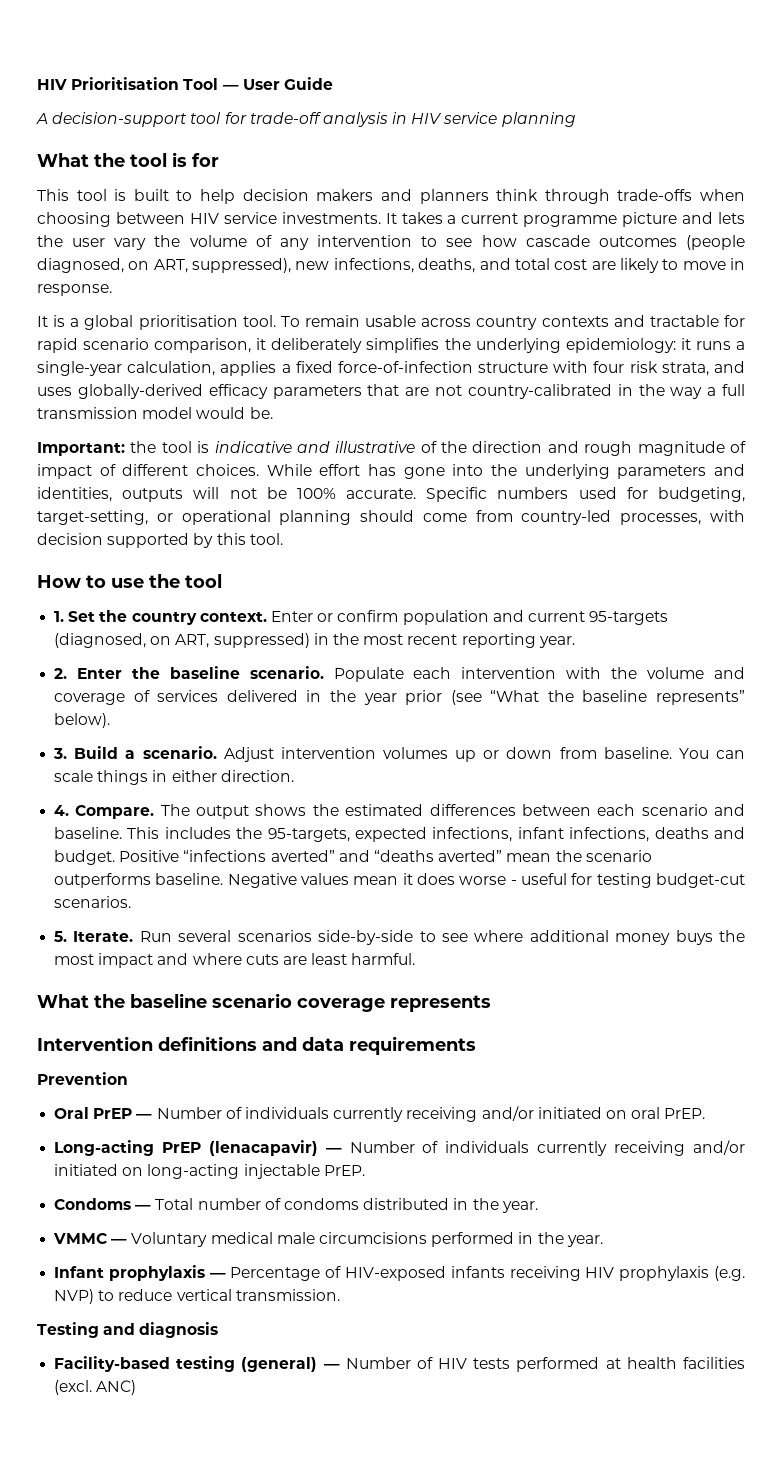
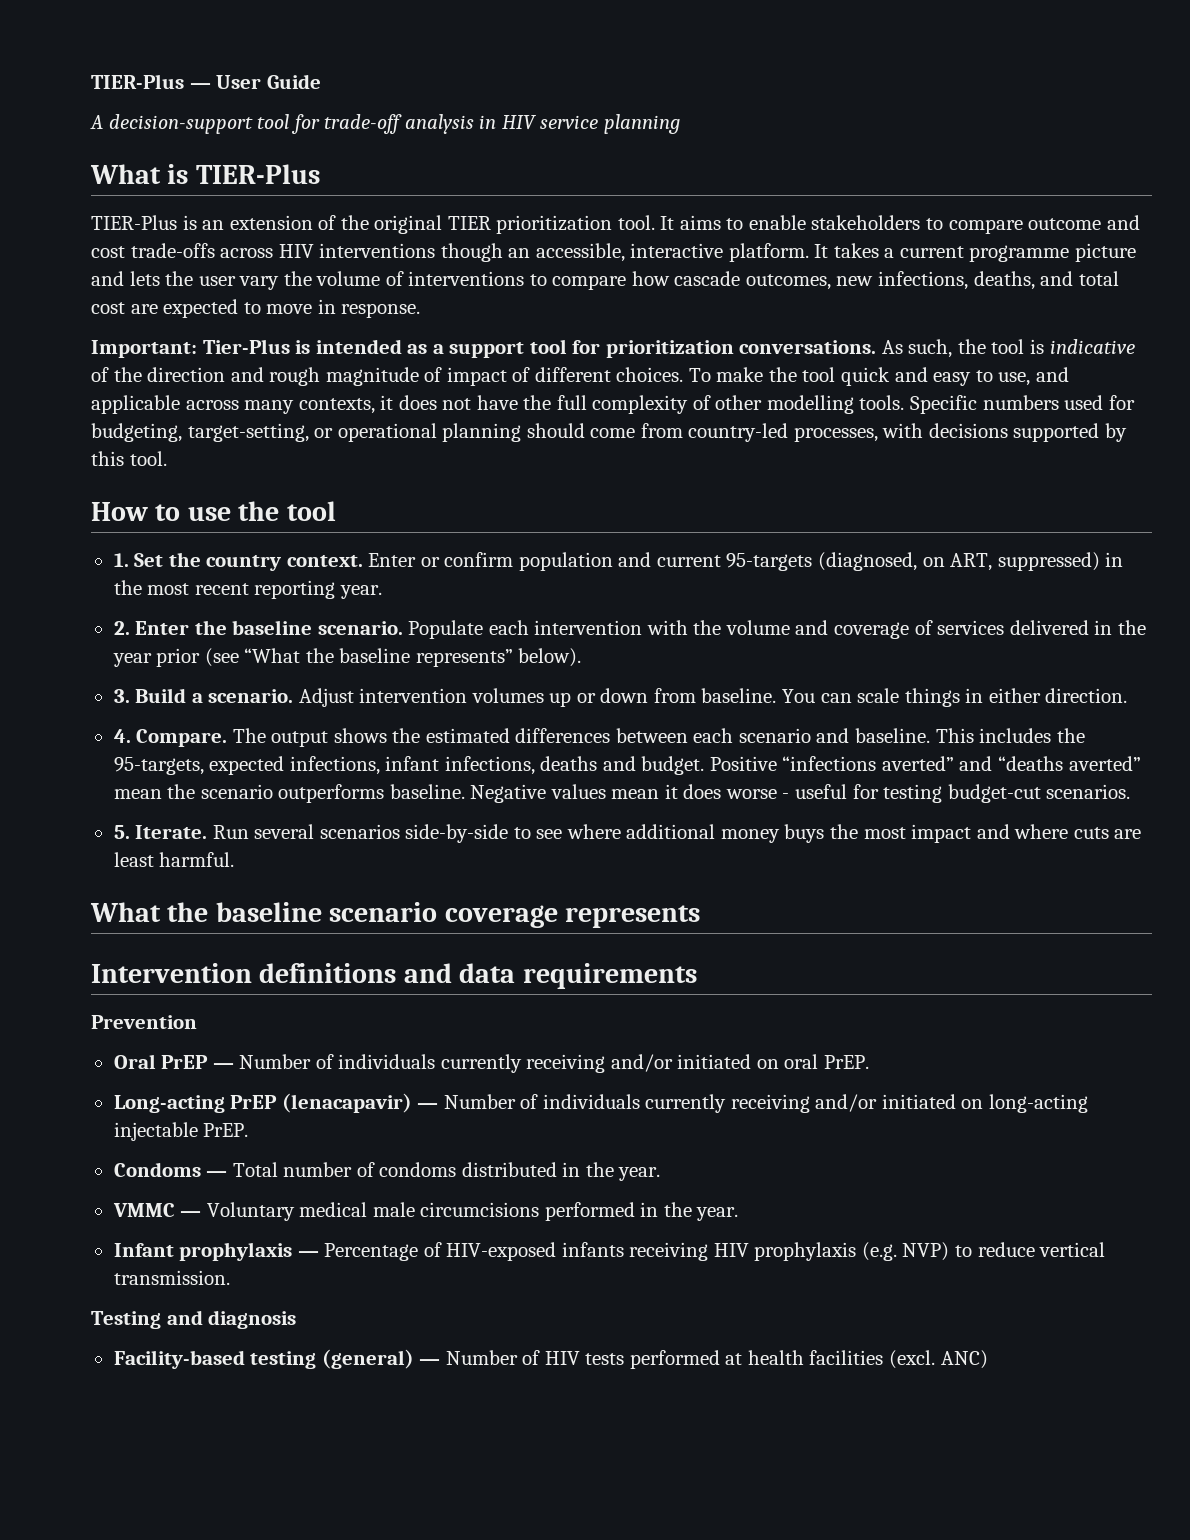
[37,77,219,90] HIV Prioritisation Tool -> [91,74,184,89] TIER-Plus
[94,152,219,167] [37,189,746,204] [37,212,381,227] the tool is for // This tool is built to help decision makers and planners think through trade-offs when choosing between HIV service investments. -> [167,164,320,184] [91,215,1140,234] [91,243,809,262] is TIER-Plus // TIER-Plus is an extension of the original TIER prioritization tool. It aims to enable stakeholders to compare outcome and cost trade-offs across HIV interventions though an accessible, interactive platform.
[279,235,745,250] [37,258,292,273] any intervention to see how cascade outcomes (people diagnosed, on ART, suppressed), -> [408,271,831,290] interventions to compare how cascade outcomes,
[619,258,659,273] likely -> [163,299,239,318] expected
[37,315,745,330] [37,338,746,353] [37,361,745,376] [37,384,746,399] [37,407,273,419] [37,442,125,456] It is a global prioritisation tool. To remain usable across country contexts and tractable for rapid scenario comparison, it deliberately simplifies the underlying epidemiology: it runs a single-year calculation, applies a fixed force-of-infection structure with four risk strata, and uses globally-derived efficacy parameters that are not country-calibrated in the way a full transmission model would be. // Important: -> [91,339,953,358] Important: Tier-Plus is intended as a support tool for prioritization conversations. As such,
[296,441,416,453] and illustrative -> (1135, 346) none
[266,464,745,479] [37,487,417,502] While effort has gone into the underlying parameters and identities, outputs will not be 100% accurate. -> [688,367,1069,386] [91,395,905,414] To make the tool quick and easy to use, and applicable across many contexts, it does not have the full complexity of other modelling tools.
[37,533,103,545] decision -> [928,423,1008,438] decisions

